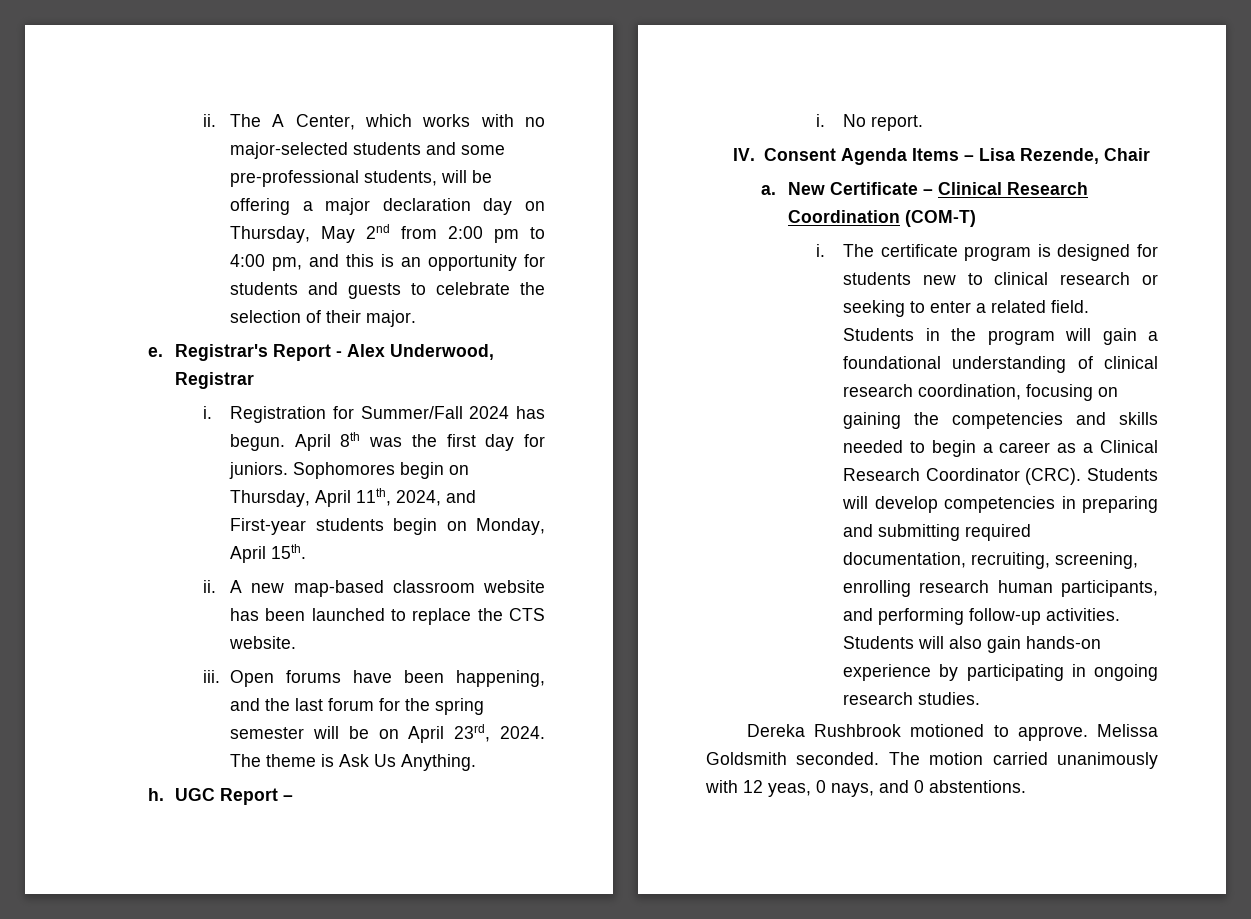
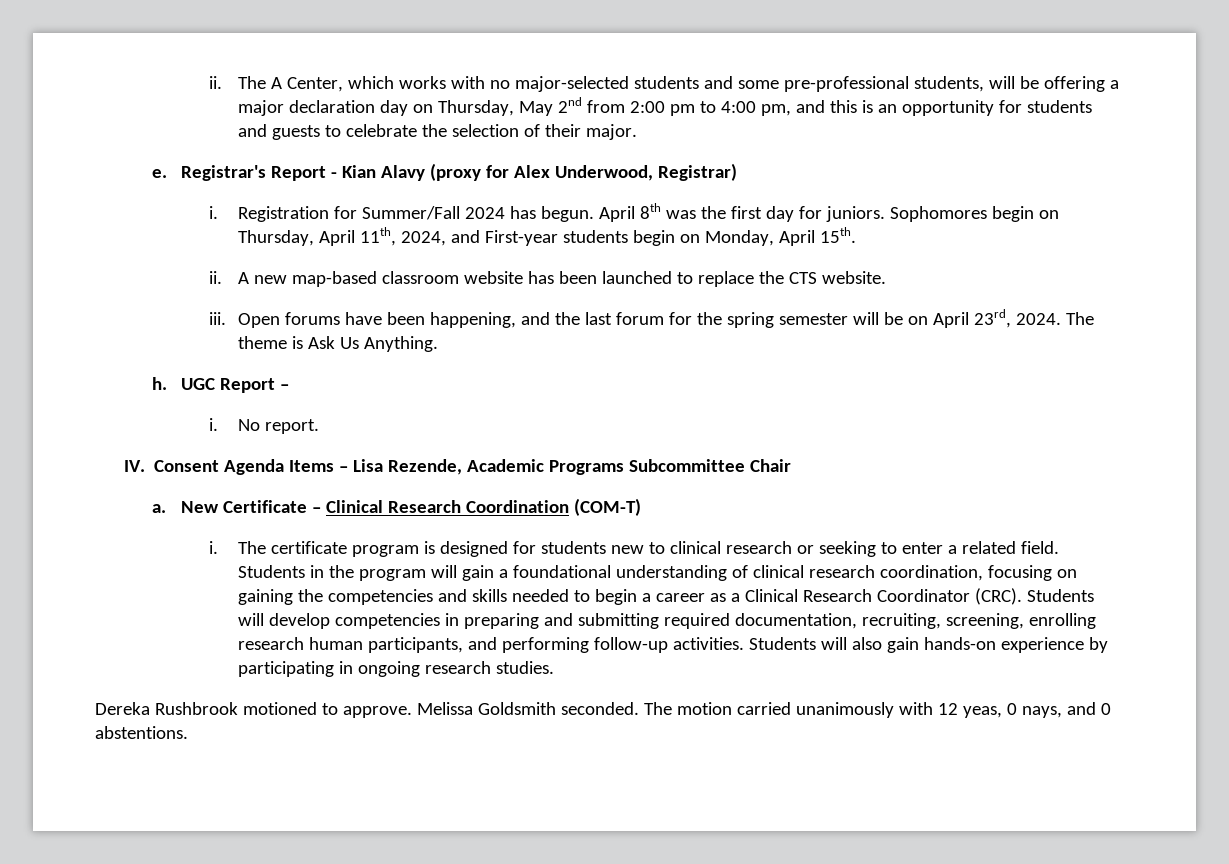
(343, 354) none -> [341,163,509,181] Kian Alavy (proxy for
[175,372,255,389] Registrar -> [657,163,737,181] Registrar)
(1100, 156) none -> [466,459,745,475] Academic Programs Subcommittee

